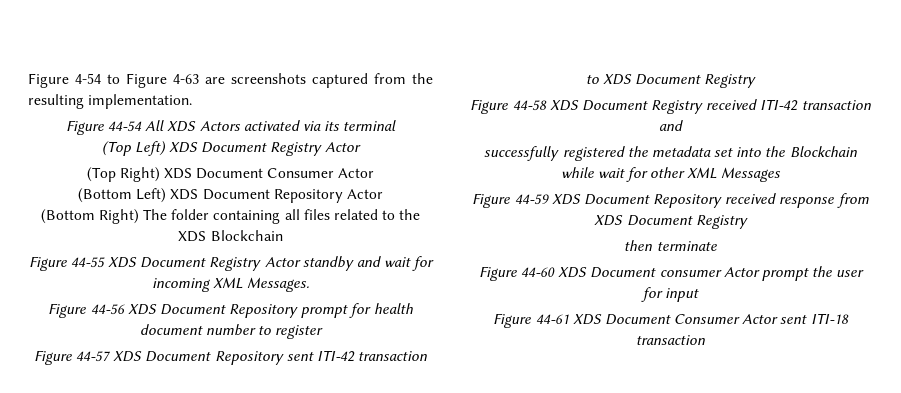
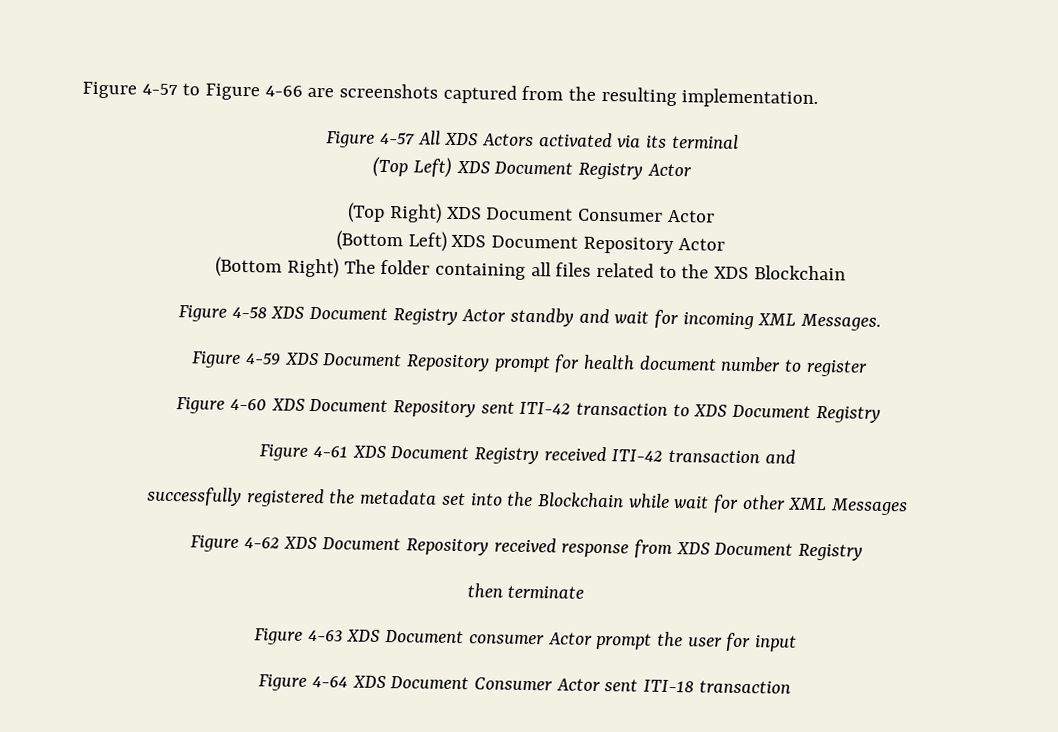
[28,73,101,88] Figure 4-54 -> [82,81,178,99] Figure 4-57
[173,74,199,84] 4-63 -> [264,85,303,97] 4-66
[107,121,142,132] 44-54 -> [379,131,415,145] 4-57
[70,257,105,268] 44-55 -> [231,305,267,319] 4-58
[90,304,125,315] 44-56 -> [244,352,281,365] 4-59
[76,351,112,362] 44-57 -> [229,398,267,411] 4-60
[512,100,547,111] 44-58 -> [312,445,348,458] 4-61
[514,194,549,205] 44-59 -> [243,537,280,549] 4-62
[520,267,555,277] 44-60 -> [307,629,343,642] 4-63
[535,314,569,324] 44-61 -> [311,675,348,688] 4-64

